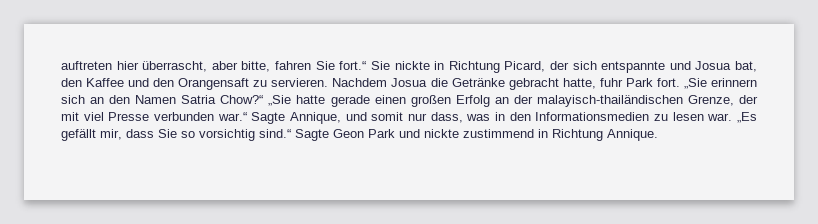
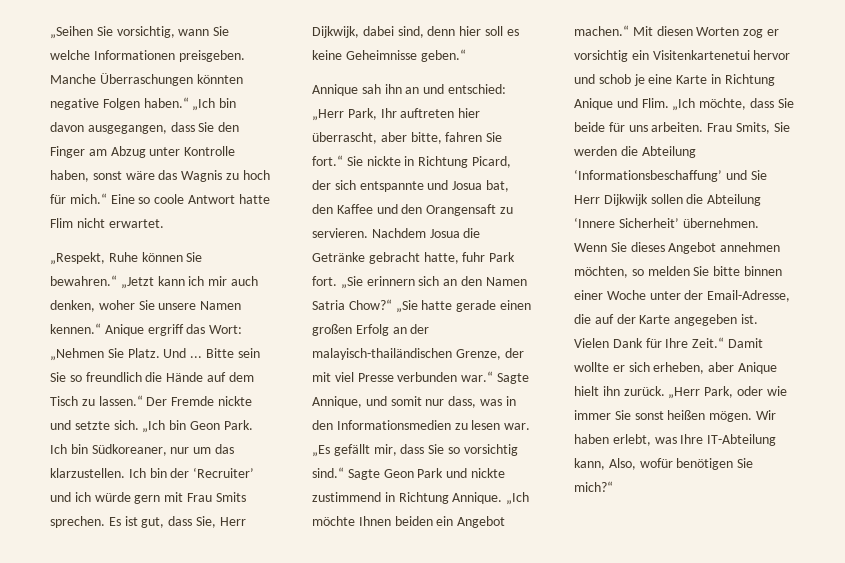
(61, 65) none -> [50,26,230,39] [50,50,245,62] [50,73,243,86] [50,97,237,111] [50,122,240,134] [50,146,236,158] [50,170,270,182] [50,193,270,204] [50,218,164,228] [50,252,203,265] [50,275,258,289] [50,300,242,312] [50,323,243,336] [50,348,260,361] [50,372,254,382] [50,395,252,406] [50,420,253,433] [50,444,234,456] [50,467,255,478] [50,492,246,504] [50,516,246,528] [312,26,519,38] [312,49,466,62] [312,84,506,96] [312,108,397,121] „Seihen Sie vorsichtig, wann Sie welche Informationen preisgeben. Manche Überraschungen könnten negative Folgen haben.“ „Ich bin davon ausgegangen, dass Sie den Finger am Abzug unter Kontrolle haben, sonst wäre das Wagnis zu hoch für mich.“ Eine so coole Antwort hatte Flim nicht erwartet. // „Respekt, Ruhe können Sie bewahren.“ „Jetzt kann ich mir auch denken, woher Sie unsere Namen kennen.“ Anique ergriff das Wort: „Nehmen Sie Platz. Und ... Bitte sein Sie so freundlich die Hände auf dem Tisch zu lassen.“ Der Fremde nickte und setzte sich. „Ich bin Geon Park. Ich bin Südkoreaner, nur um das klarzustellen. Ich bin der ‘Recruiter’ und ich würde gern mit Frau Smits sprechen. Es ist gut, dass Sie, Herr Dijkwijk, dabei sind, denn hier soll es keine Geheimnisse geben.“ // Annique sah ihn an und entschied: „Herr Park, Ihr
(658, 135) none -> [506,492,530,505] [312,516,506,528] [574,25,779,38] [574,50,791,62] [574,74,775,86] [574,98,794,111] [574,122,790,134] [574,146,696,158] [574,169,767,182] [574,194,762,206] [574,217,759,228] [574,242,781,254] [574,266,782,278] [574,290,791,302] [574,314,758,326] [574,337,763,348] [574,362,777,374] [574,386,787,399] [574,410,776,422] [574,434,777,446] [574,458,754,470] [574,481,613,492] „Ich möchte Ihnen beiden ein Angebot machen.“ Mit diesen Worten zog er vorsichtig ein Visitenkartenetui hervor und schob je eine Karte in Richtung Anique und Flim. „Ich möchte, dass Sie beide für uns arbeiten. Frau Smits, Sie werden die Abteilung ‘Informationsbeschaffung’ und Sie Herr Dijkwijk sollen die Abteilung ‘Innere Sicherheit’ übernehmen. Wenn Sie dieses Angebot annehmen möchten, so melden Sie bitte binnen einer Woche unter der Email-Adresse, die auf der Karte angegeben ist. Vielen Dank für Ihre Zeit.“ Damit wollte er sich erheben, aber Anique hielt ihn zurück. „Herr Park, oder wie immer Sie sonst heißen mögen. Wir haben erlebt, was Ihre IT-Abteilung kann, Also, wofür benötigen Sie mich?“

